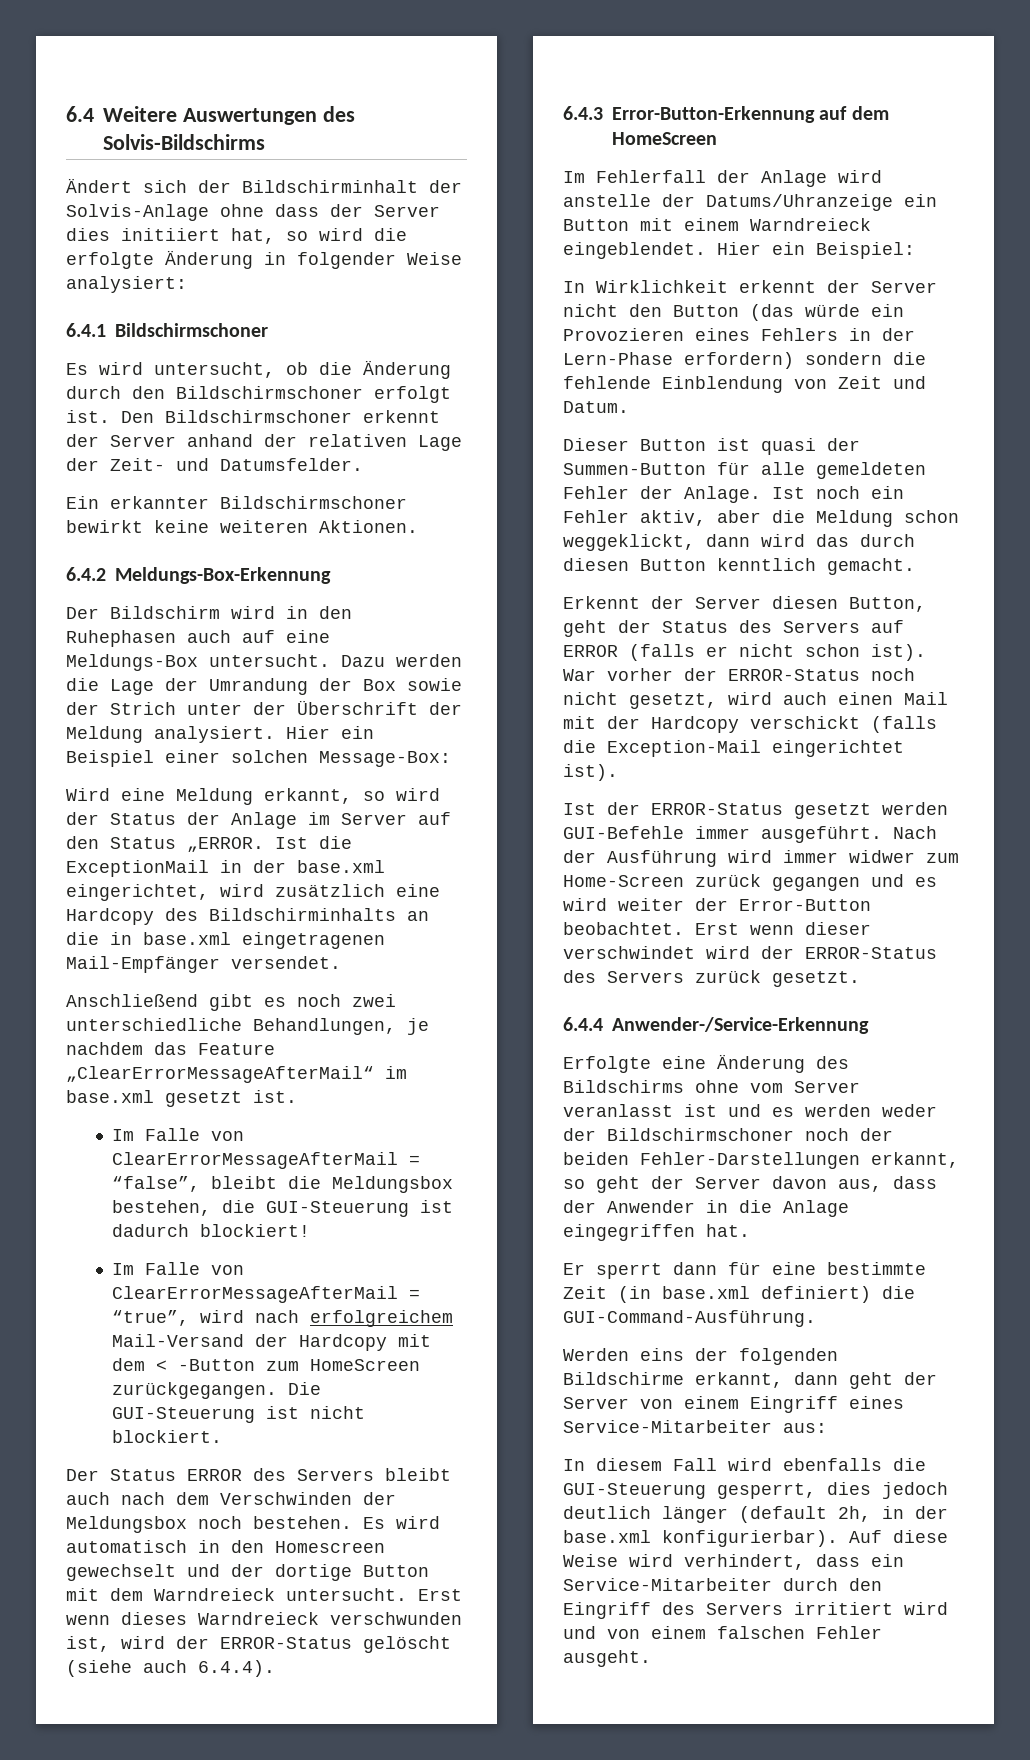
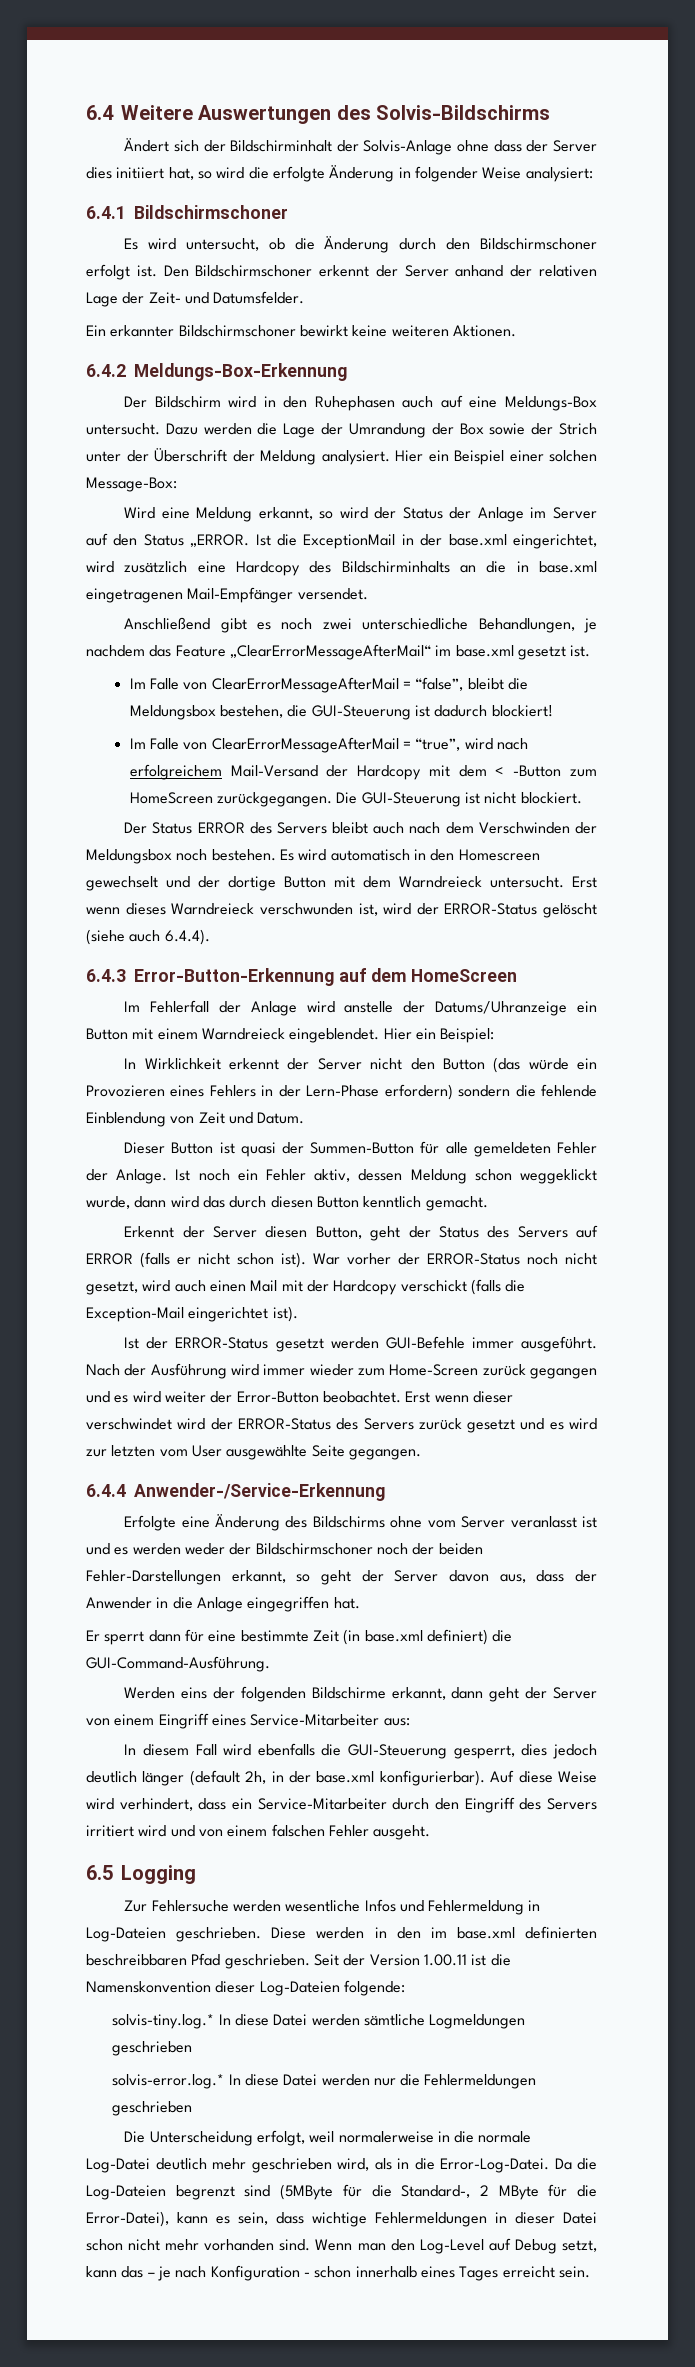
[717,510,959,527] [563,534,695,551] aber die Meldung schon weggeklickt, -> [358,1169,597,1184] [86,1196,130,1209] dessen Meldung schon weggeklickt wurde,
[849,850,915,863] widwer -> [309,1364,354,1376] wieder
[772,971,860,987] gesetzt. -> [467,1418,598,1433] [86,1445,421,1460] gesetzt und es wird zur letzten vom User ausgewählte Seite gegangen.
(651, 1658) none -> [86,1865,196,1884] [124,1899,541,1915] [86,1926,597,1942] [86,1953,511,1969] [86,1980,405,1996] [112,2014,526,2029] [112,2041,193,2056] [112,2074,537,2089] [112,2101,193,2116] [124,2130,532,2146] [86,2158,597,2173] [86,2184,597,2200] [86,2211,597,2227] [86,2238,597,2254] [86,2265,590,2281] // 6.5 Logging // Zur Fehlersuche werden wesentliche Infos und Fehlermeldung in Log-Dateien geschrieben. Diese werden in den im base.xml definierten beschreibbaren Pfad geschrieben. Seit der Version 1.00.11 ist die Namenskonvention dieser Log-Dateien folgende: // solvis-tiny.log.* In diese Datei werden sämtliche Logmeldungen geschrieben // solvis-error.log.* In diese Datei werden nur die Fehlermeldungen geschrieben // Die Unterscheidung erfolgt, weil normalerweise in die normale Log-Datei deutlich mehr geschrieben wird, als in die Error-Log-Datei. Da die Log-Dateien begrenzt sind (5MByte für die Standard-, 2 MByte für die Error-Datei), kann es sein, dass wichtige Fehlermeldungen in dieser Datei schon nicht mehr vorhanden sind. Wenn man den Log-Level auf Debug setzt, kann das – je nach Konfiguration - schon innerhalb eines Tages erreicht sein.

